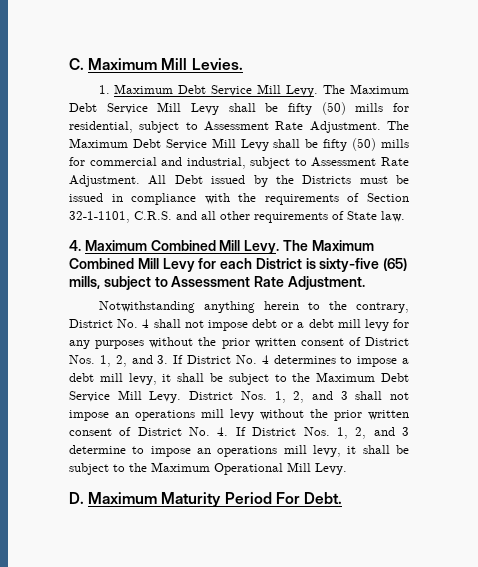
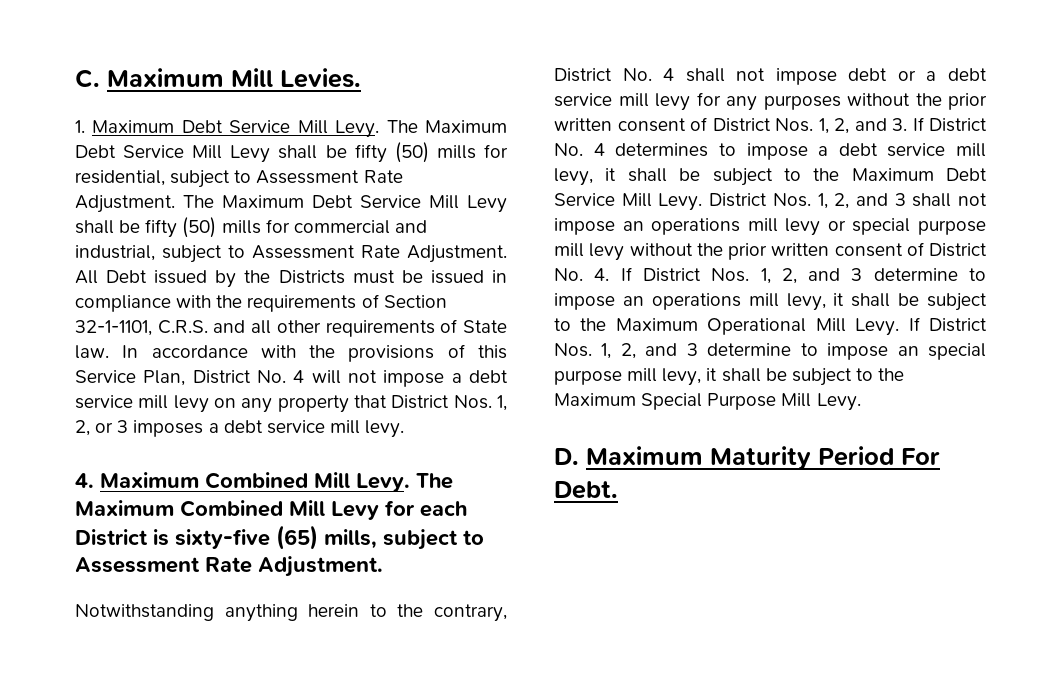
(405, 216) none -> [122,344,507,362] [75,370,508,387] [75,395,507,413] [75,420,405,438] In accordance with the provisions of this Service Plan, District No. 4 will not impose a debt service mill levy on any property that District Nos. 1, 2, or 3 imposes a debt service mill levy.
(334, 323) none -> [554,93,612,107] service
(94, 377) none -> [887,143,946,157] service
(254, 415) none -> [827,218,986,235] [554,243,625,261] or special purpose mill levy
(347, 469) none -> [908,317,987,332] [554,343,986,360] [554,368,905,386] [554,393,861,411] If District Nos. 1, 2, and 3 determine to impose an special purpose mill levy, it shall be subject to the Maximum Special Purpose Mill Levy.

